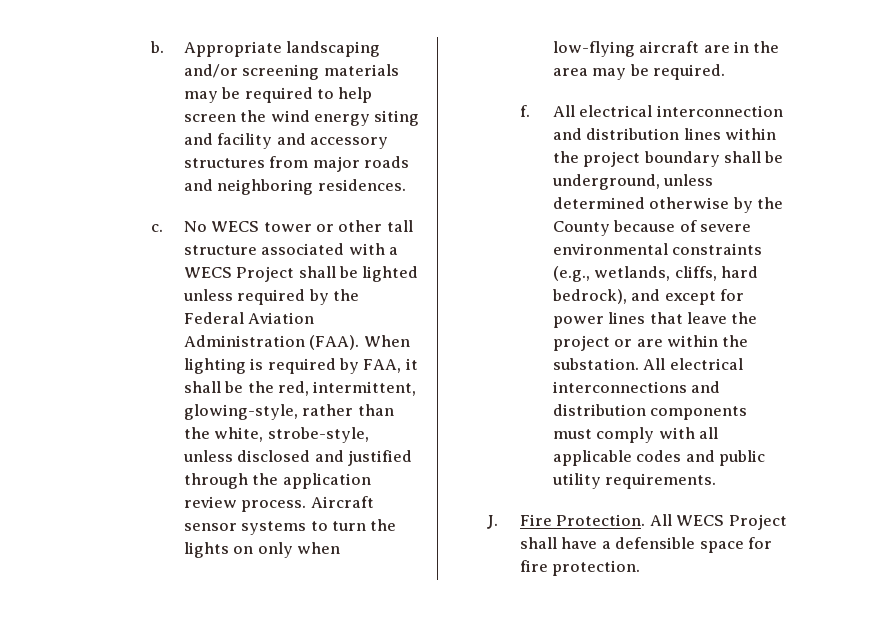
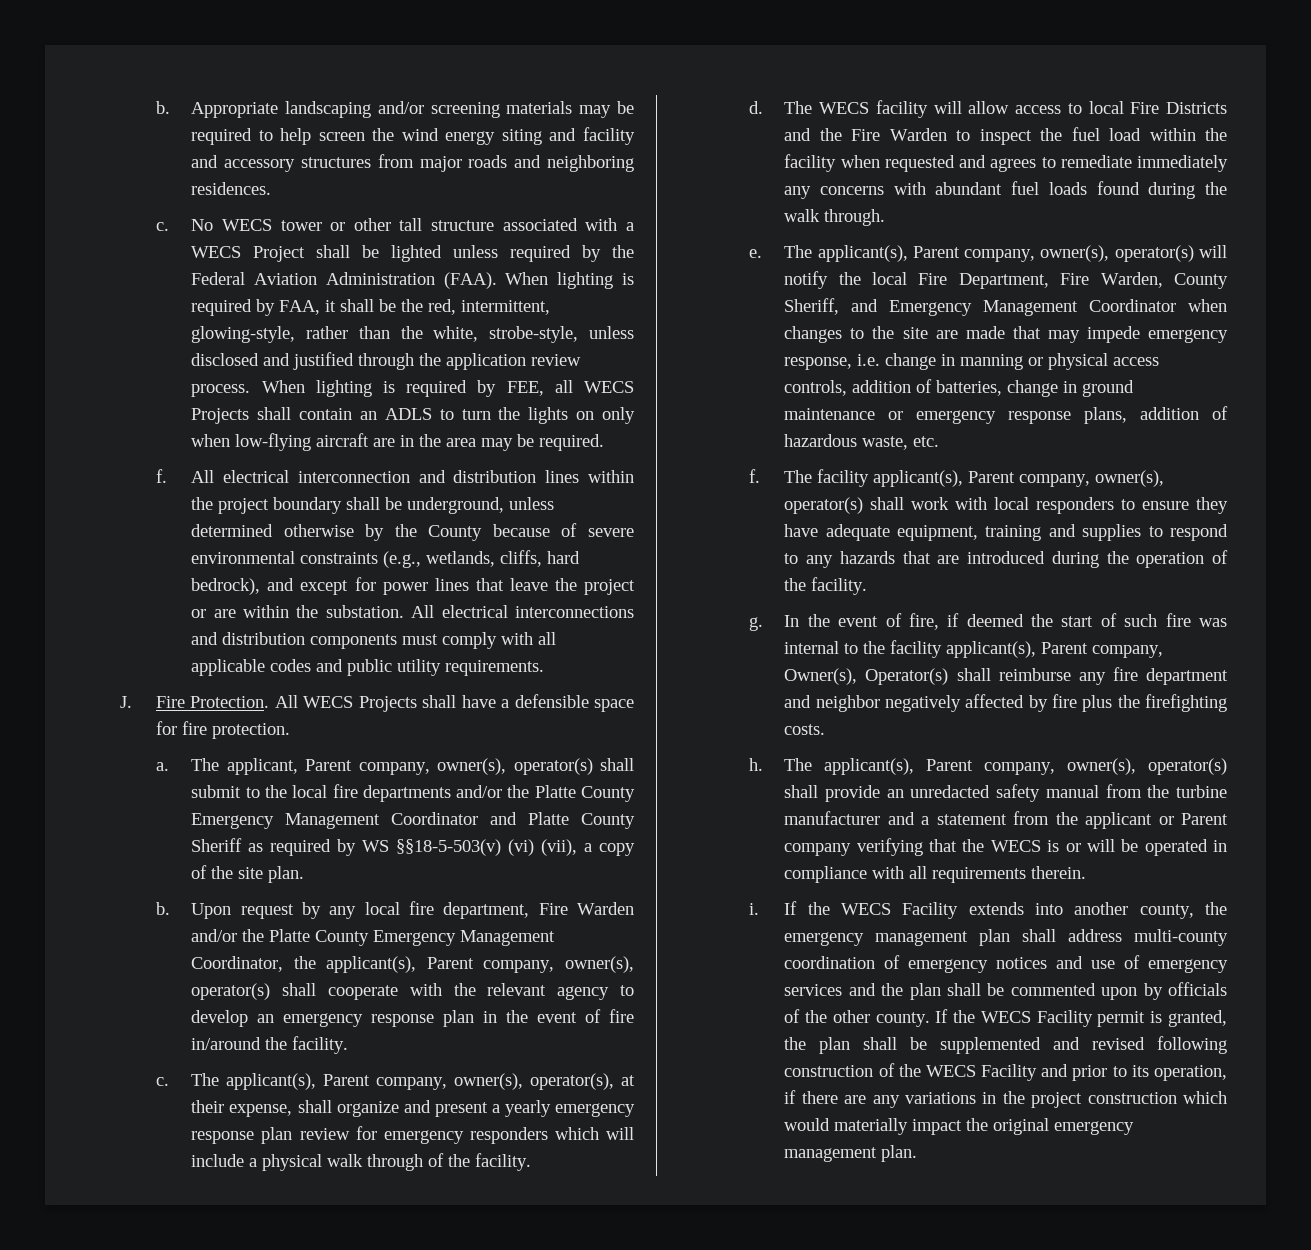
[310,496,374,508] [183,521,307,535] Aircraft sensor systems -> [261,380,634,397] [191,407,432,424] When lighting is required by FEE, all WECS Projects shall contain an ADLS
[728,514,787,530] Project -> [358,696,417,712] Projects
(641, 568) none -> [155,758,634,775] [191,784,635,802] [191,812,635,829] [191,838,635,856] [191,865,305,883] [155,901,634,919] [191,929,556,946] [191,956,634,973] [191,983,634,1000] [191,1009,634,1027] [191,1036,349,1054] [155,1073,635,1090] [191,1100,635,1117] [191,1126,634,1144] [191,1153,532,1171] [748,100,1227,118] [784,127,1227,145] [784,154,1228,172] [784,181,1227,199] [784,209,886,226] [748,245,1227,262] [784,271,1228,289] [784,298,1227,316] [784,326,1228,343] [784,353,1160,370] [784,379,1135,397] [784,406,1228,424] [784,434,940,450] [748,469,1165,487] [784,497,1228,514] [784,524,1228,541] [784,550,1228,568] [784,577,868,595] [748,613,1227,631] [784,640,1164,658] [784,667,1228,685] [784,694,1227,712] [784,724,826,735] [748,758,1227,775] [784,784,1227,802] [784,811,1228,829] [784,838,1227,856] [784,866,1087,883] [748,901,1227,919] [784,929,1228,946] [784,955,1228,973] [784,982,1227,1000] [784,1009,1227,1027] [784,1036,1227,1054] [784,1063,1227,1081] [784,1090,1227,1108] [784,1118,1135,1135] [784,1145,918,1162] // a. The applicant, Parent company, owner(s), operator(s) shall submit to the local fire departments and/or the Platte County Emergency Management Coordinator and Platte County Sheriff as required by WS §§18-5-503(v) (vi) (vii), a copy of the site plan. // b. Upon request by any local fire department, Fire Warden and/or the Platte County Emergency Management Coordinator, the applicant(s), Parent company, owner(s), operator(s) shall cooperate with the relevant agency to develop an emergency response plan in the event of fire in/around the facility. // c. The applicant(s), Parent company, owner(s), operator(s), at their expense, shall organize and present a yearly emergency response plan review for emergency responders which will include a physical walk through of the facility. // d. The WECS facility will allow access to local Fire Districts and the Fire Warden to inspect the fuel load within the facility when requested and agrees to remediate immediately any concerns with abundant fuel loads found during the walk through. // e. The applicant(s), Parent company, owner(s), operator(s) will notify the local Fire Department, Fire Warden, County Sheriff, and Emergency Management Coordinator when changes to the site are made that may impede emergency response, i.e. change in manning or physical access controls, addition of batteries, change in ground maintenance or emergency response plans, addition of hazardous waste, etc. // f. The facility applicant(s), Parent company, owner(s), operator(s) shall work with local responders to ensure they have adequate equipment, training and supplies to respond to any hazards that are introduced during the operation of the facility. // g. In the event of fire, if deemed the start of such fire was internal to the facility applicant(s), Parent company, Owner(s), Operator(s) shall reimburse any fire department and neighbor negatively affected by fire plus the firefighting costs. // h. The applicant(s), Parent company, owner(s), operator(s) shall provide an unredacted safety manual from the turbine manufacturer and a statement from the applicant or Parent company verifying that the WECS is or will be operated in compliance with all requirements therein. // i. If the WECS Facility extends into another county, the emergency management plan shall address multi-county coordination of emergency notices and use of emergency services and the plan shall be commented upon by officials of the other county. If the WECS Facility permit is granted, the plan shall be supplemented and revised following construction of the WECS Facility and prior to its operation, if there are any variations in the project construction which would materially impact the original emergency management plan.

